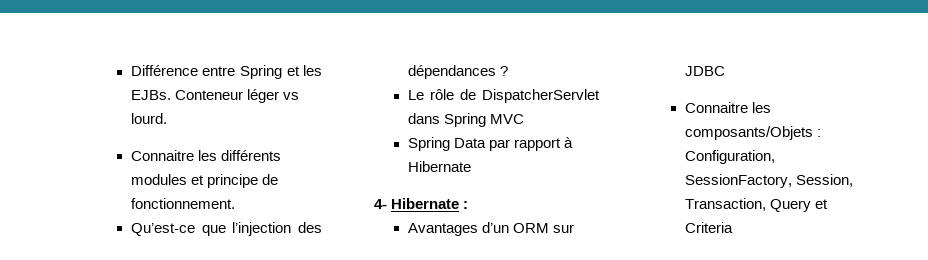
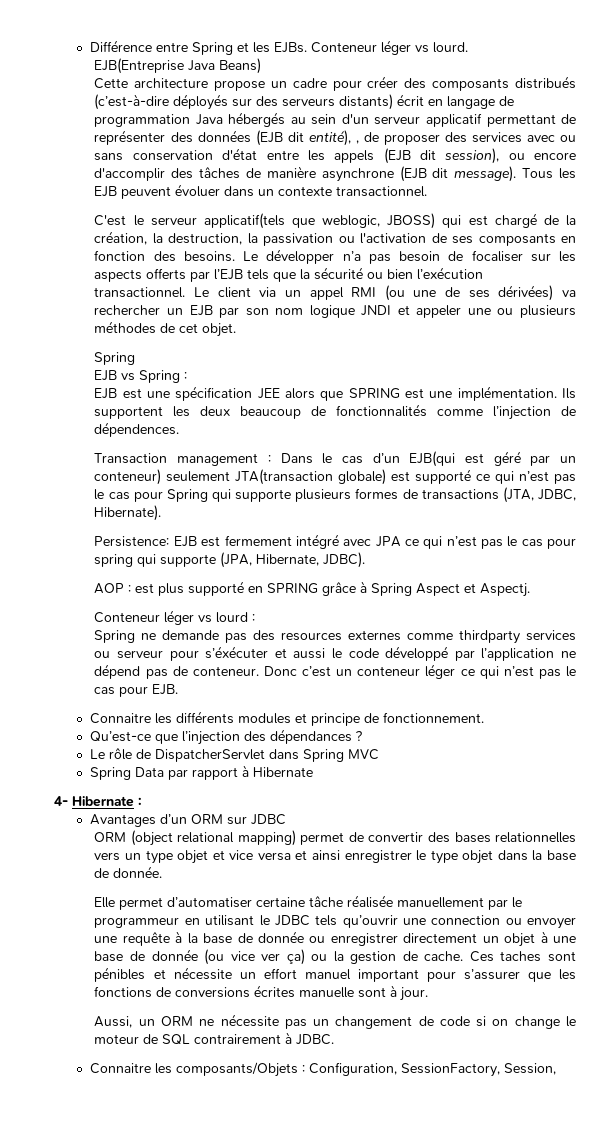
(167, 118) none -> [94,58,262,74] [94,76,576,91] [94,94,515,110] [94,112,577,127] [94,130,577,146] [94,148,577,164] [94,166,576,182] [94,184,428,199] [94,213,576,229] [94,231,576,246] [94,249,577,264] [94,267,484,282] [94,285,576,301] [94,305,577,318] [94,321,237,337] [94,352,136,365] [94,370,188,383] [94,386,576,401] [94,404,576,420] [94,422,180,437] [94,451,577,467] [94,469,577,485] [94,487,576,503] [94,505,162,521] [94,534,576,549] [94,552,366,568] [94,581,531,597] [94,610,256,625] [94,630,577,644] [94,646,576,661] [94,664,577,679] [94,684,179,697] // EJB(Entreprise Java Beans) // Cette architecture propose un cadre pour créer des composants distribués (c’est-à-dire déployés sur des serveurs distants) écrit en langage de programmation Java hébergés au sein d'un serveur applicatif permettant de représenter des données (EJB dit entité), , de proposer des services avec ou sans conservation d'état entre les appels (EJB dit session), ou encore d'accomplir des tâches de manière asynchrone (EJB dit message). Tous les EJB peuvent évoluer dans un contexte transactionnel. // C'est le serveur applicatif(tels que weblogic, JBOSS) qui est chargé de la création, la destruction, la passivation ou l'activation de ses composants en fonction des besoins. Le développer n’a pas besoin de focaliser sur les aspects offerts par l’EJB tels que la sécurité ou bien l’exécution transactionnel. Le client via un appel RMI (ou une de ses dérivées) va rechercher un EJB par son nom logique JNDI et appeler une ou plusieurs méthodes de cet objet. // Spring // EJB vs Spring : // EJB est une spécification JEE alors que SPRING est une implémentation. Ils supportent les deux beaucoup de fonctionnalités comme l’injection de dépendences. // Transaction management : Dans le cas d’un EJB(qui est géré par un conteneur) seulement JTA(transaction globale) est supporté ce qui n’est pas le cas pour Spring qui supporte plusieurs formes de transactions (JTA, JDBC, Hibernate). // Persistence: EJB est fermement intégré avec JPA ce qui n’est pas le cas pour spring qui supporte (JPA, Hibernate, JDBC). // AOP : est plus supporté en SPRING grâce à Spring Aspect et Aspectj. // Conteneur léger vs lourd : // Spring ne demande pas des resources externes comme thirdparty services ou serveur pour s’éxécuter et aussi le code développé par l’application ne dépend pas de conteneur. Donc c’est un conteneur léger ce qui n’est pas le cas pour EJB.
(725, 71) none -> [94,830,577,846] [94,850,576,864] [94,866,163,878] [94,895,523,910] [94,915,576,929] [94,931,577,947] [94,949,576,965] [94,967,576,982] [94,985,429,1001] [94,1014,576,1029] [94,1032,335,1045] // ORM (object relational mapping) permet de convertir des bases relationnelles vers un type objet et vice versa et ainsi enregistrer le type objet dans la base de donnée. // Elle permet d’automatiser certaine tâche réalisée manuellement par le programmeur en utilisant le JDBC tels qu’ouvrir une connection ou envoyer une requête à la base de donnée ou enregistrer directement un objet à une base de donnée (ou vice ver ça) ou la gestion de cache. Ces taches sont pénibles et nécessite un effort manuel important pour s’assurer que les fonctions de conversions écrites manuelle sont à jour. // Aussi, un ORM ne nécessite pas un changement de code si on change le moteur de SQL contrairement à JDBC.
[684,198,829,212] [684,222,733,233] Transaction, Query et Criteria -> (556, 1069) none

